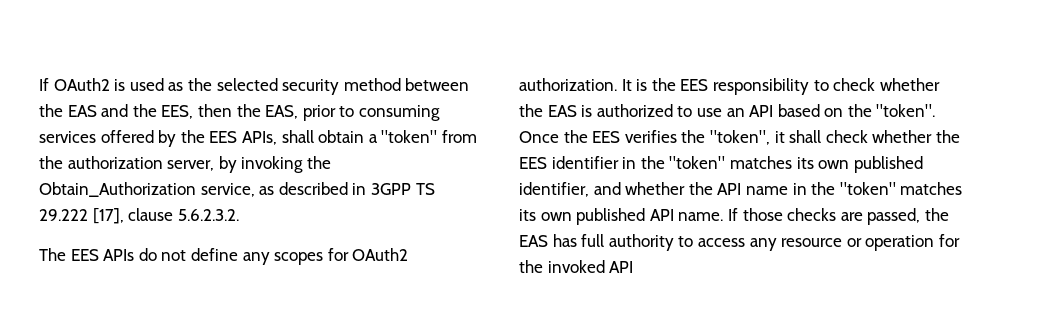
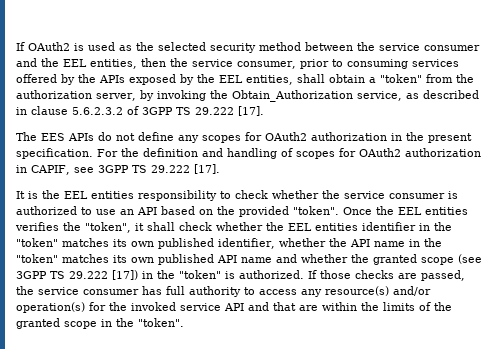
[67,104,299,119] EAS and the EES, then the EAS, -> [379,43,480,51] [16,58,296,69] service consumer and the EEL entities, then the service consumer,
[209,131,277,145] EES APIs, -> [99,74,293,85] APIs exposed by the EEL entities,
[370,183,435,195] [39,208,239,224] 3GPP TS 29.222 [17], clause 5.6.2.3.2. -> [31,106,264,116] clause 5.6.2.3.2 of 3GPP TS 29.222 [17].
[519,78,617,91] authorization. -> [311,132,472,143] [16,148,481,159] [16,164,220,175] authorization in the present specification. For the definition and handling of scopes for OAuth2 authorization in CAPIF, see 3GPP TS 29.222 [17]. //
[680,79,709,91] EES -> [64,191,134,199] EEL entities
[547,105,577,117] EAS -> [344,191,445,199] service consumer
(872, 110) none -> [239,206,289,217] provided
[592,131,621,143] EES -> [398,207,468,215] EEL entities
[519,157,547,169] EES -> [288,223,358,231] EEL entities
[593,182,621,195] and -> (275, 243) none
[678,212,724,221] name. -> [241,254,482,265] [16,270,304,280] name and whether the granted scope (see 3GPP TS 29.222 [17]) in the "token" is authorized.
[519,235,548,247] EAS -> [38,287,139,295] service consumer
[781,234,960,251] [519,260,634,273] resource or operation for the invoked API -> [325,286,431,296] [16,302,452,313] [16,318,184,329] resource(s) and/or operation(s) for the invoked service API and that are within the limits of the granted scope in the "token".

